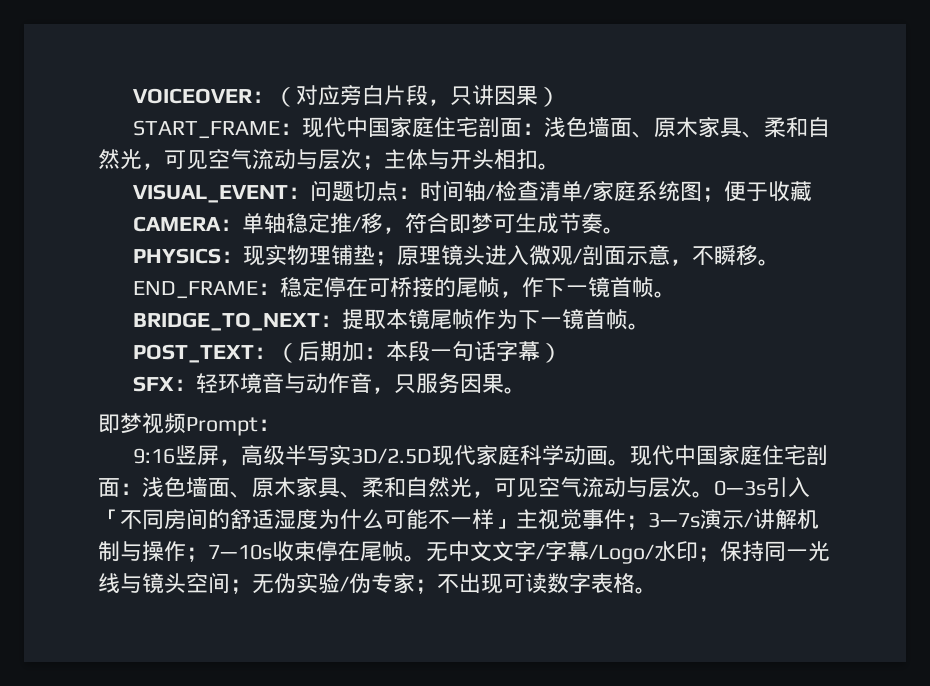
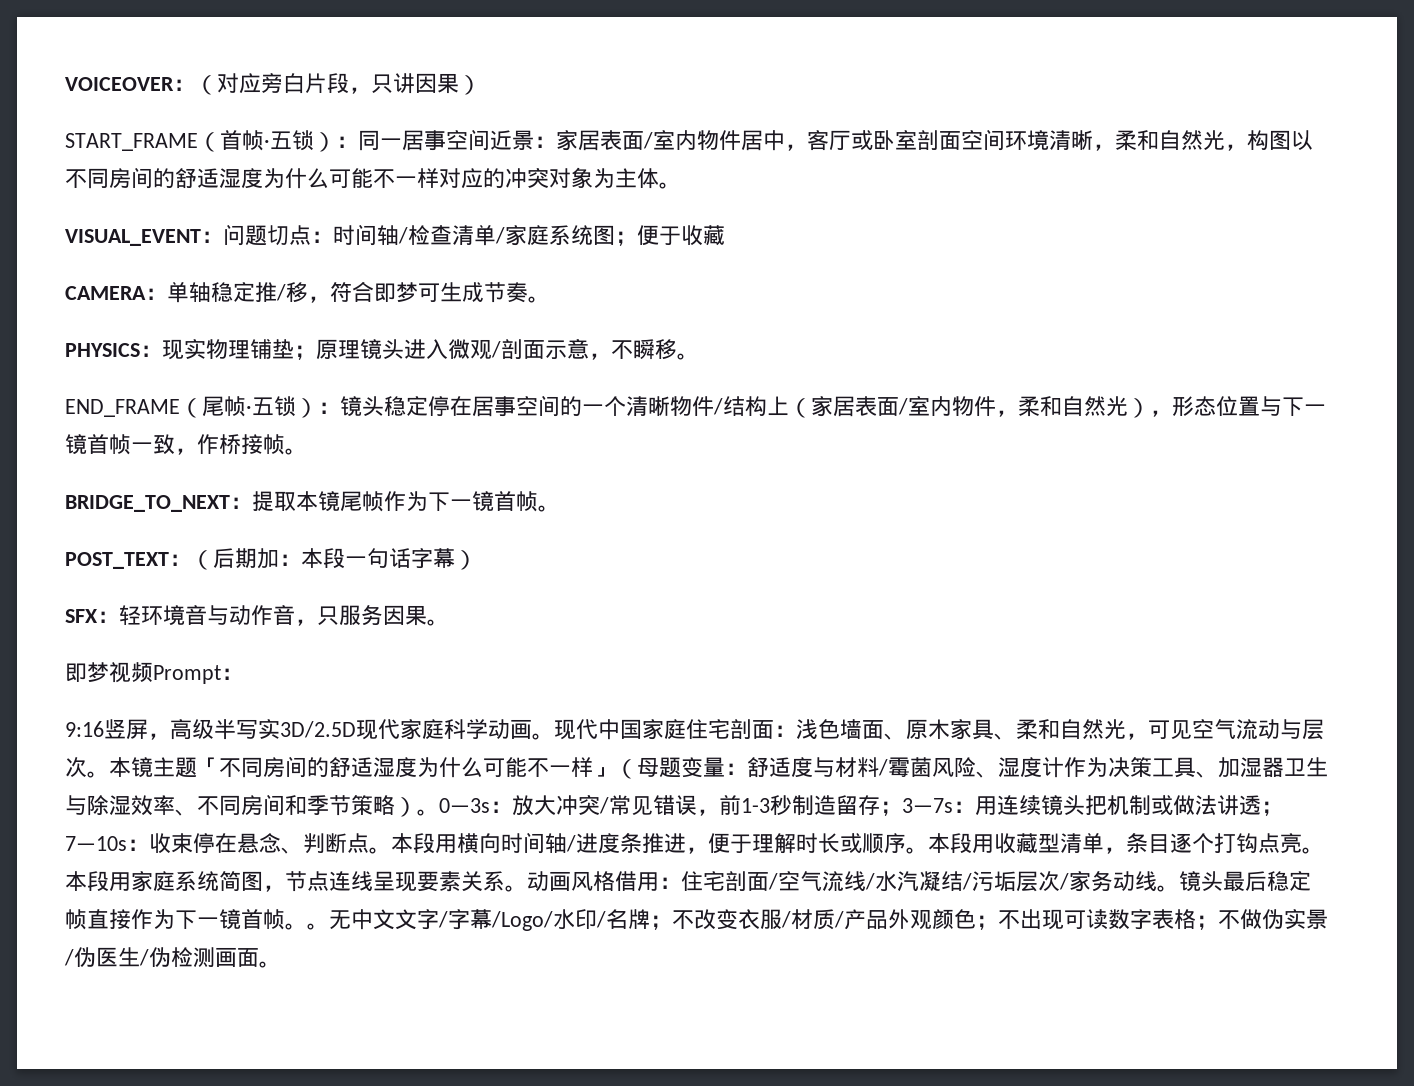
[279,117,830,138] [98,149,538,170] ：现代中国家庭住宅剖面：浅色墙面、原木家具、柔和自然光，可见空气流动与层次；主体与开头相扣 -> [198,129,1313,152] [65,167,659,189] （首帧·五锁）：同一居事空间近景：家居表面/室内物件居中，客厅或卧室剖面空间环境清晰，柔和自然光，构图以不同房间的舒适湿度为什么可能不一样对应的冲突对象为主体
[257,277,632,298] ：稳定停在可桥接的尾帧，作下一镜首 -> [180,395,1326,418] [65,434,263,455] （尾帧·五锁）：镜头稳定停在居事空间的一个清晰物件/结构上（家居表面/室内物件，柔和自然光），形态位置与下一镜首帧一致，作桥接
[714,477,810,497] 0—3s引入 -> [109,757,197,778] 本镜主题
[516,509,819,530] [98,541,404,562] 主视觉事件；3—7s演示/讲解机制与操作；7—10s收束停在尾帧 -> [615,757,1328,779] [65,794,1283,817] [65,832,1324,854] [65,871,1311,892] [65,909,307,930] （母题变量：舒适度与材料/霉菌风险、湿度计作为决策工具、加湿器卫生与除湿效率、不同房间和季节策略）。0—3s：放大冲突/常见错误，前1-3秒制造留存；3—7s：用连续镜头把机制或做法讲透；7—10s：收束停在悬念、判断点。本段用横向时间轴/进度条推进，便于理解时长或顺序。本段用收藏型清单，条目逐个打钩点亮。本段用家庭系统简图，节点连线呈现要素关系。动画风格借用：住宅剖面/空气流线/水汽凝结/污垢层次/家务动线。镜头最后稳定帧直接作为下一镜首帧。
[698,541,830,562] [98,572,415,594] ；保持同一光线与镜头空间；无伪实验/伪专家 -> [596,909,976,930] /名牌；不改变衣服/材质/产品外观颜色
(635, 583) none -> [1196,909,1328,930] [64,947,259,968] ；不做伪实景/伪医生/伪检测画面

